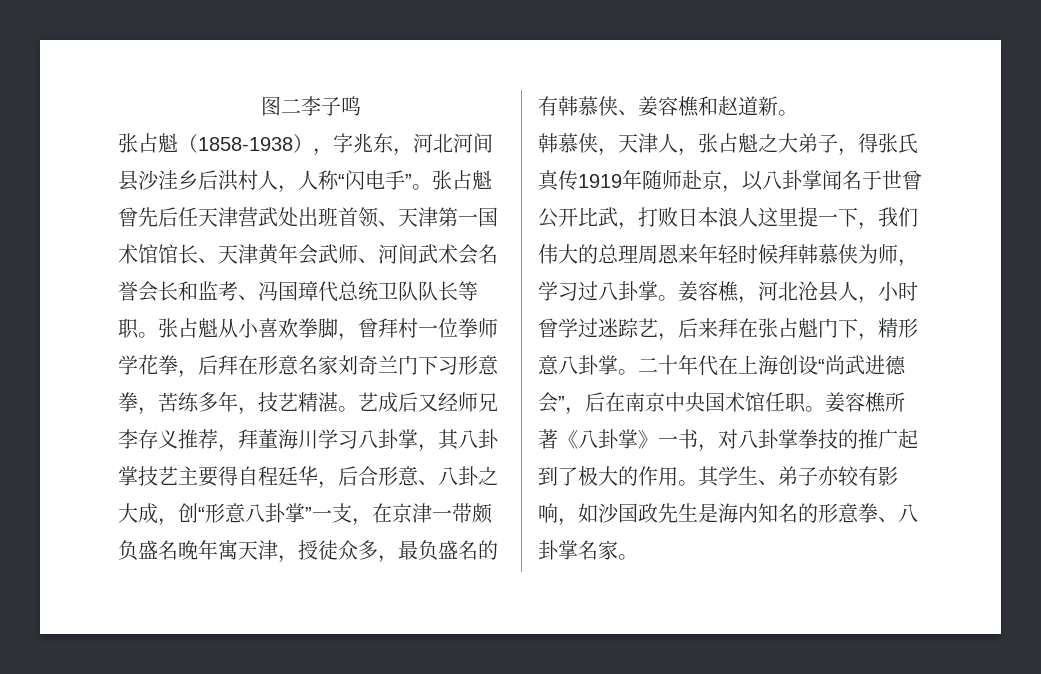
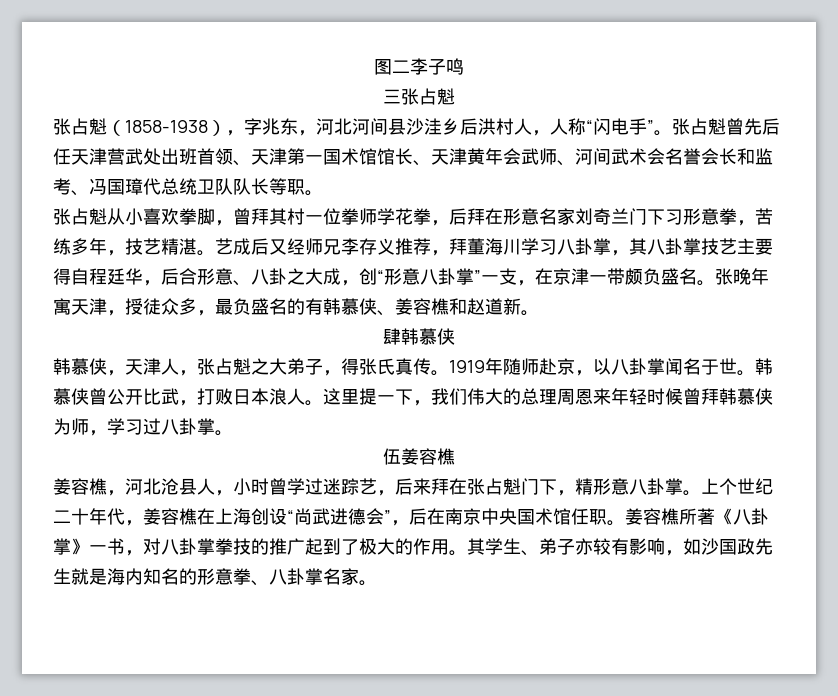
(361, 106) none -> [383,88,455,105] // 三张占魁
(158, 335) none -> (323, 193) //
(398, 328) none -> [269,208,287,225] 其
(178, 550) none -> [697,268,733,286] 。张
(798, 113) none -> [383,328,455,345] // 肆韩慕侠
(578, 180) none -> [431,370,449,376] 。
(902, 180) none -> [737,358,773,376] [53,388,89,405] 。韩慕侠
(758, 217) none -> [305,400,323,406] 。
(778, 254) none -> [683,388,701,405] 曾
(678, 298) none -> [383,448,455,465] // 伍姜容樵 //
[638,355,718,376] 二十年代 -> [701,478,773,495] [53,508,197,526] 上个世纪二十年代，姜容樵
(698, 512) none -> [71,568,89,585] 就

